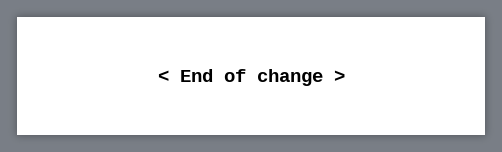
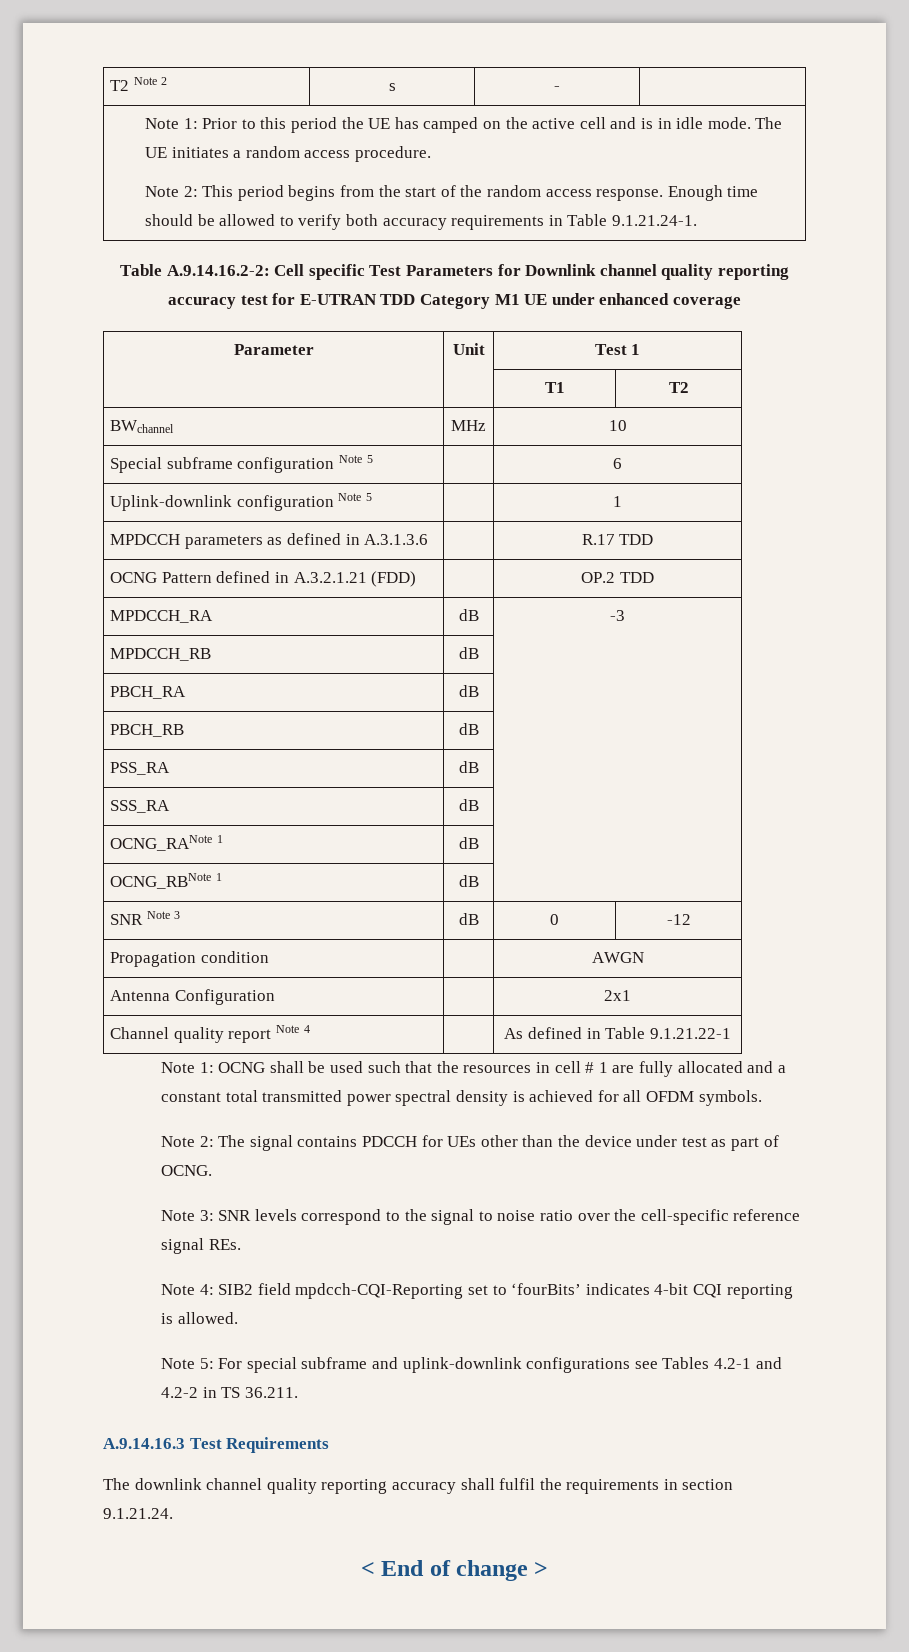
(157, 76) none -> [110,77,168,91] [388,83,396,91] [554,86,560,91] [145,117,783,133] [145,146,432,162] [145,185,759,201] [145,214,698,230] [120,264,789,280] [168,293,741,309] [233,344,314,355] [452,343,485,355] [594,344,641,355] [544,382,565,393] [668,382,689,393] [110,420,175,433] [451,420,486,431] [608,420,627,431] [110,455,373,473] [613,458,622,469] [110,493,373,511] [613,496,622,507] [110,533,429,549] [581,534,654,545] [110,571,417,587] [581,572,654,583] [110,610,214,623] [458,609,479,621] [610,610,625,621] [110,648,212,661] [458,647,479,659] [110,686,187,699] [458,685,479,697] [110,724,185,737] [458,723,479,735] [110,762,171,775] [458,761,479,773] [110,800,171,813] [458,799,479,811] [110,835,223,851] [458,837,479,849] [110,873,222,889] [458,875,479,887] [110,911,181,925] [458,913,479,925] [550,914,559,925] [666,914,691,925] [110,951,269,967] [591,952,644,963] [110,989,275,1005] [604,990,631,1001] [110,1025,310,1043] [504,1027,731,1039] [161,1061,786,1077] [161,1090,762,1106] [161,1135,779,1151] [161,1165,213,1176] [161,1209,801,1225] [161,1238,241,1254] [161,1283,793,1299] [161,1312,238,1324] [161,1357,782,1373] [161,1387,298,1398] [103,1437,330,1453] [103,1478,734,1494] [103,1508,173,1519] T2 Note 2 | s | - | // Note 1: Prior to this period the UE has camped on the active cell and is in idle mode. The UE initiates a random access procedure. // Note 2: This period begins from the start of the random access response. Enough time should be allowed to verify both accuracy requirements in Table 9.1.21.24-1. // Table A.9.14.16.2-2: Cell specific Test Parameters for Downlink channel quality reporting accuracy test for E-UTRAN TDD Category M1 UE under enhanced coverage // Parameter | Unit | Test 1 // | | T1 | T2 // BWchannel | MHz | 10 // Special subframe configuration Note 5 | | 6 // Uplink-downlink configuration Note 5 | | 1 // MPDCCH parameters as defined in A.3.1.3.6 | | R.17 TDD // OCNG Pattern defined in A.3.2.1.21 (FDD) | | OP.2 TDD // MPDCCH_RA | dB | -3 // MPDCCH_RB | dB | // PBCH_RA | dB | // PBCH_RB | dB | // PSS_RA | dB | // SSS_RA | dB | // OCNG_RANote 1 | dB | // OCNG_RBNote 1 | dB | // SNR Note 3 | dB | 0 | -12 // Propagation condition | | AWGN // Antenna Configuration | | 2x1 // Channel quality report Note 4 | | As defined in Table 9.1.21.22-1 // Note 1: OCNG shall be used such that the resources in cell # 1 are fully allocated and a constant total transmitted power spectral density is achieved for all OFDM symbols. // Note 2: The signal contains PDCCH for UEs other than the device under test as part of OCNG. // Note 3: SNR levels correspond to the signal to noise ratio over the cell-specific reference signal REs. // Note 4: SIB2 field mpdcch-CQI-Reporting set to ‘fourBits’ indicates 4-bit CQI reporting is allowed. // Note 5: For special subframe and uplink-downlink configurations see Tables 4.2-1 and 4.2-2 in TS 36.211. // A.9.14.16.3 Test Requirements // The downlink channel quality reporting accuracy shall fulfil the requirements in section 9.1.21.24. //

